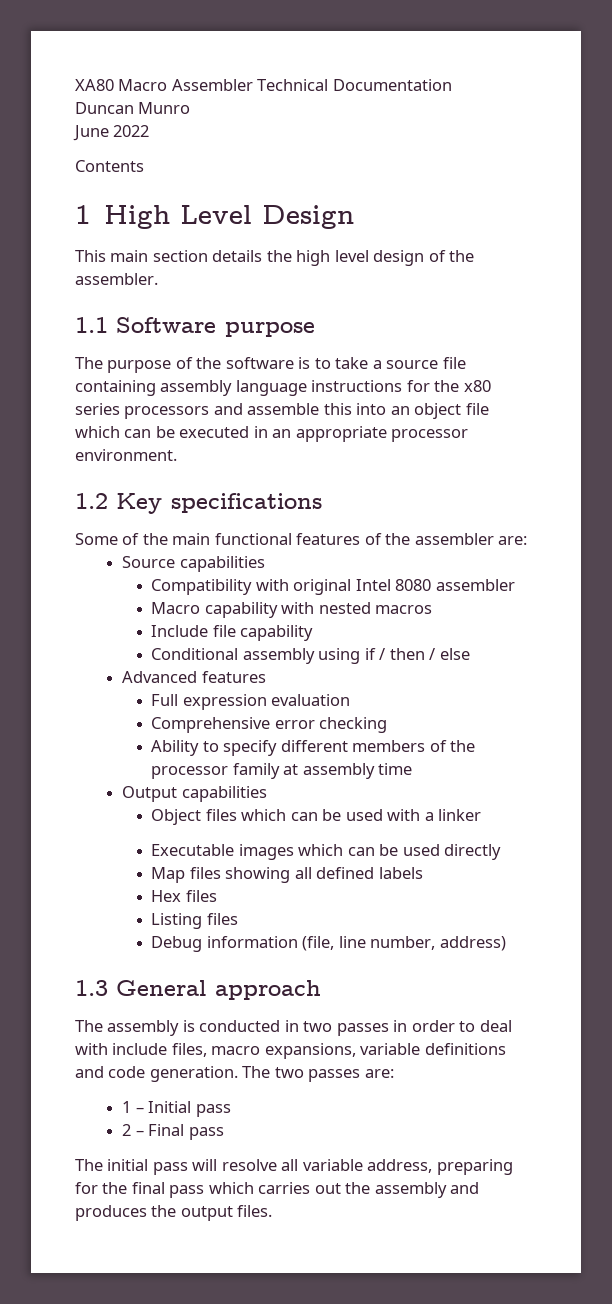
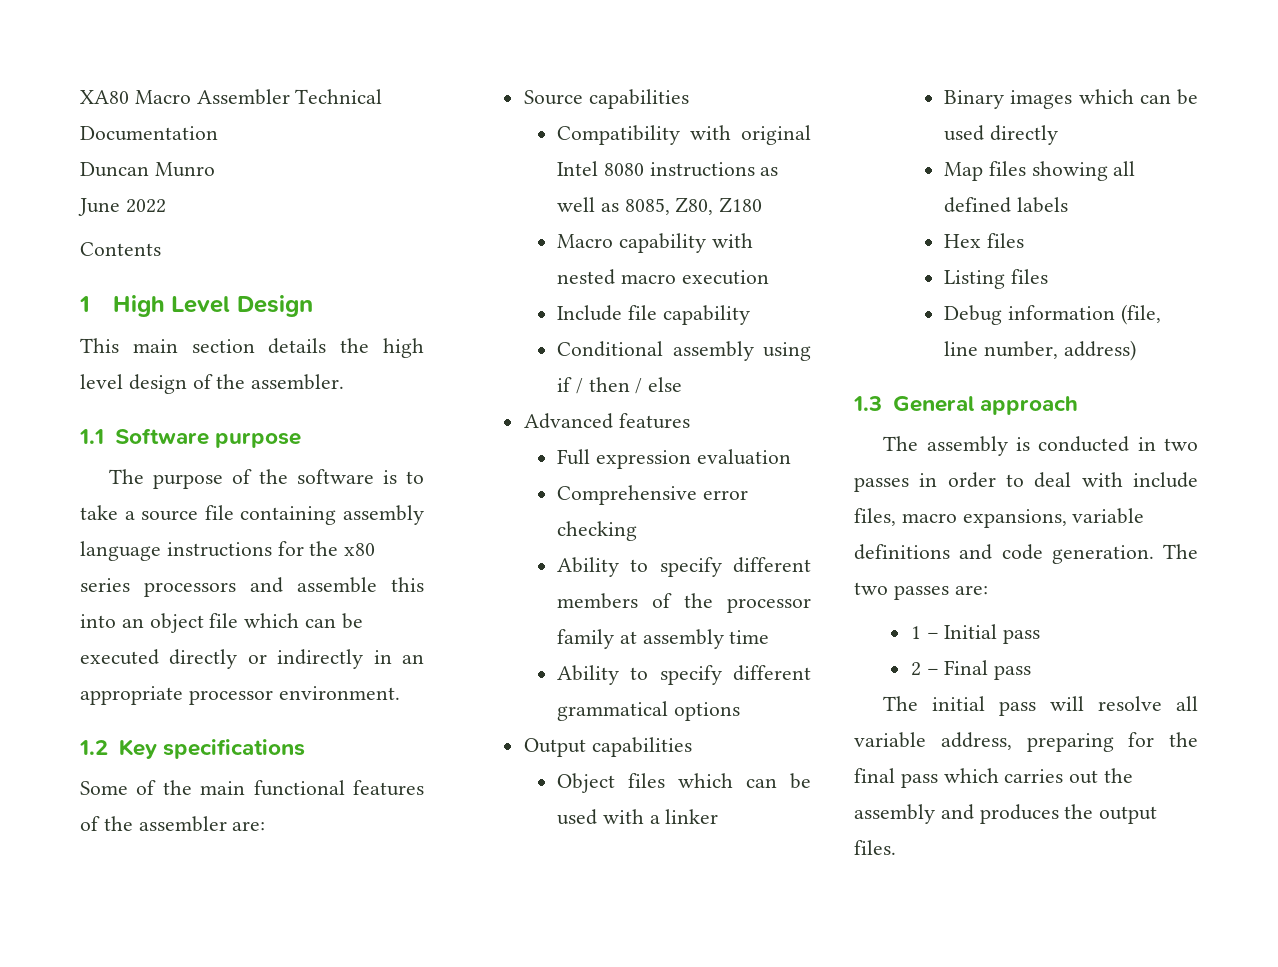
(250, 432) none -> [169,649,364,669] directly or indirectly
[435,579,515,591] assembler -> [649,162,779,177] [557,197,763,215] instructions as well as 8085, Z80, Z180
[375,605,433,614] macros -> [620,270,769,285] macro execution
(413, 769) none -> [557,665,811,685] [557,701,740,721] // Ability to specify different grammatical options
[151,844,235,856] Executable -> [944,90,1005,109] Binary

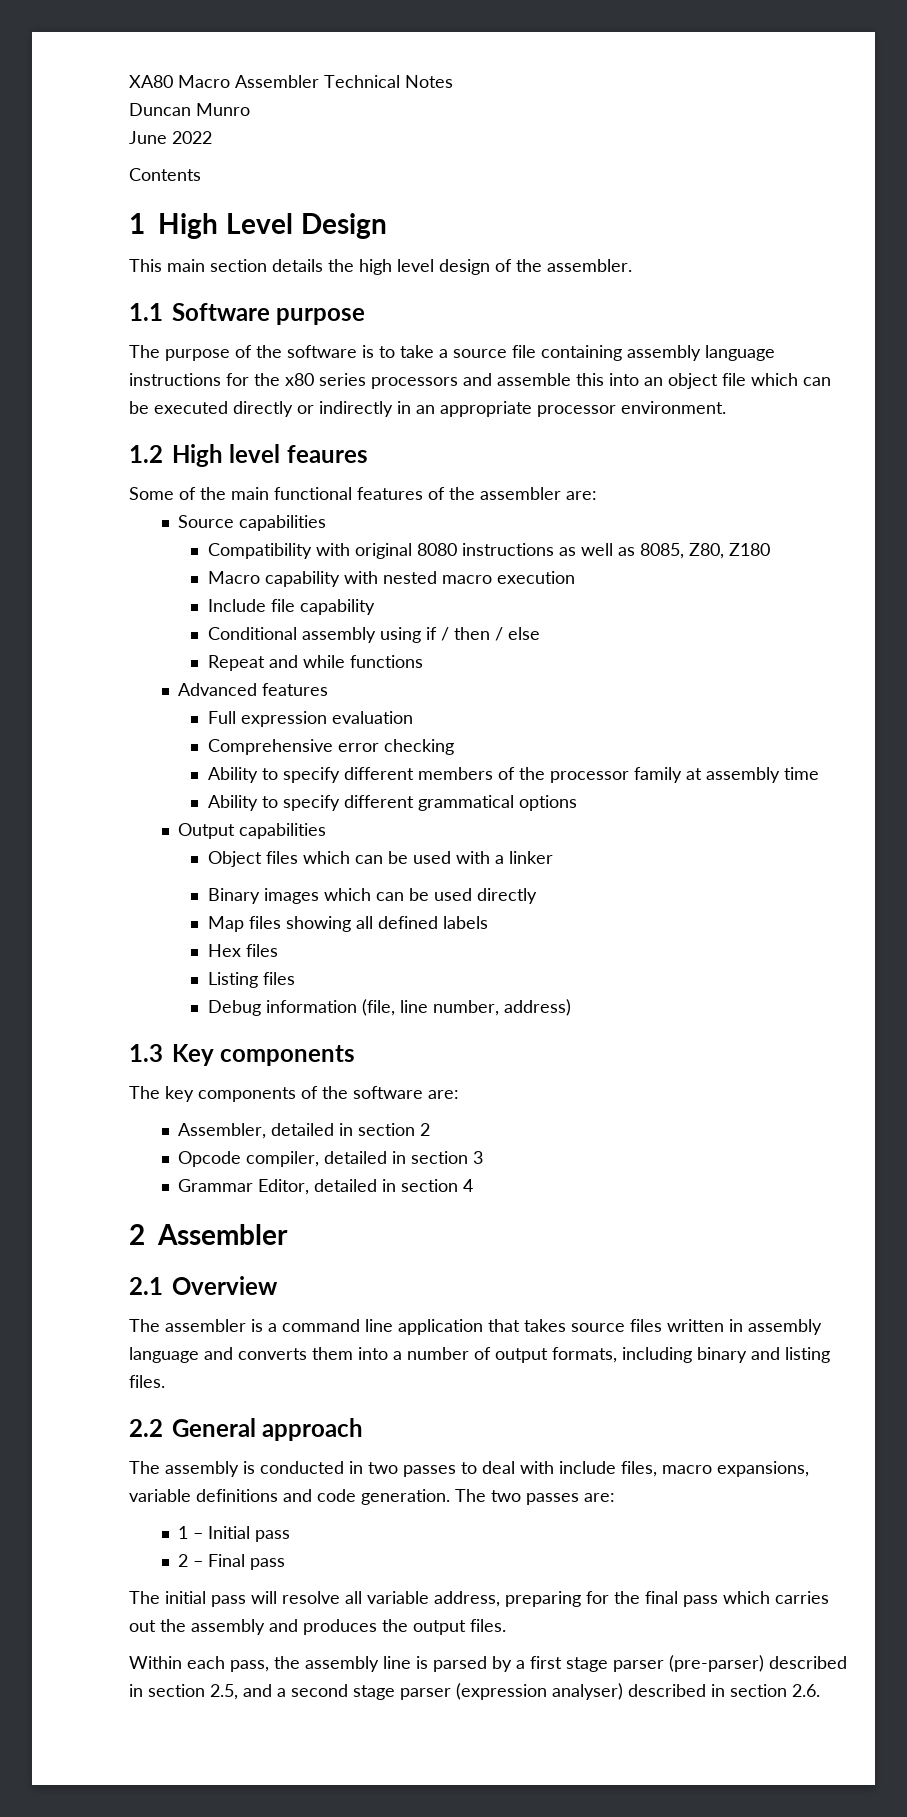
[80,126,218,141] Documentation -> [405,75,453,88] Notes
[118,739,305,759] Key specifications -> [172,444,368,467] High level feaures
[557,161,599,176] Intel -> (412, 551) none
(683, 384) none -> [207,655,423,671] // Repeat and while functions
(882, 403) none -> [172,1044,356,1066] [129,1086,459,1102] [178,1123,431,1139] [178,1151,484,1167] [178,1179,474,1195] [129,1224,289,1245] [129,1276,278,1295] [129,1319,822,1335] [129,1347,830,1363] [129,1375,165,1388] [129,1419,163,1437] Key components // The key components of the software are: // Assembler, detailed in section 2 // Opcode compiler, detailed in section 3 // Grammar Editor, detailed in section 4 // 2 Assembler // 2.1 Overview // The assembler is a command line application that takes source files written in assembly language and converts them into a number of output formats, including binary and listing files. // 2.2
[919,472,996,488] in order -> (456, 1471) none
(896, 847) none -> [129,1655,847,1672] [129,1683,820,1700] // Within each pass, the assembly line is parsed by a first stage parser (pre-parser) described in section 2.5, and a second stage parser (expression analyser) described in section 2.6.

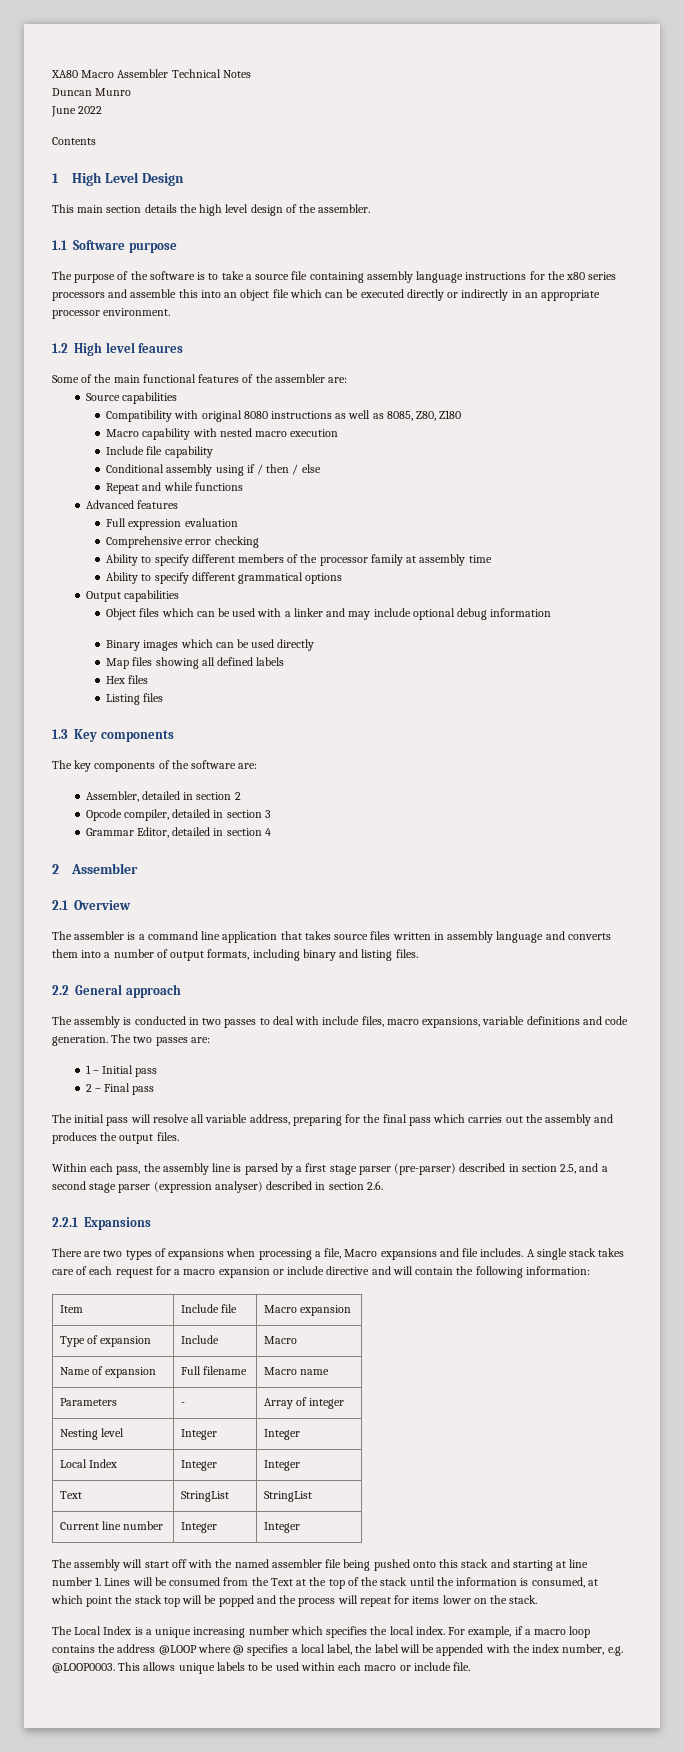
(553, 857) none -> [326,608,552,620] and may include optional debug information
[207,999,571,1016] // Debug information (file, line number, address) -> (164, 697) none
(820, 1690) none -> [52,1217,151,1230] [52,1248,625,1260] [52,1266,590,1278] [59,1305,83,1313] [180,1304,238,1313] [263,1305,352,1316] [59,1335,152,1347] [180,1335,219,1344] [263,1336,297,1344] [59,1366,157,1378] [180,1366,248,1375] [263,1367,330,1375] [59,1398,117,1406] [180,1402,185,1406] [263,1397,345,1409] [59,1428,125,1440] [180,1429,217,1440] [263,1429,300,1440] [59,1459,118,1468] [180,1460,217,1471] [263,1460,300,1471] [59,1491,82,1499] [180,1491,229,1502] [263,1491,312,1502] [59,1521,164,1530] [180,1522,217,1533] [263,1522,300,1533] [52,1559,589,1571] [52,1577,598,1589] [51,1595,538,1607] [52,1626,591,1638] [52,1644,623,1656] [52,1662,471,1674] // 2.2.1 Expansions // There are two types of expansions when processing a file, Macro expansions and file includes. A single stack takes care of each request for a macro expansion or include directive and will contain the following information: // Item | Include file | Macro expansion // Type of expansion | Include | Macro // Name of expansion | Full filename | Macro name // Parameters | - | Array of integer // Nesting level | Integer | Integer // Local Index | Integer | Integer // Text | StringList | StringList // Current line number | Integer | Integer // The assembly will start off with the named assembler file being pushed onto this stack and starting at line number 1. Lines will be consumed from the Text at the top of the stack until the information is consumed, at which point the stack top will be popped and the process will repeat for items lower on the stack. // The Local Index is a unique increasing number which specifies the local index. For example, if a macro loop contains the address @LOOP where @ specifies a local label, the label will be appended with the index number, e.g. @LOOP0003. This allows unique labels to be used within each macro or include file.

